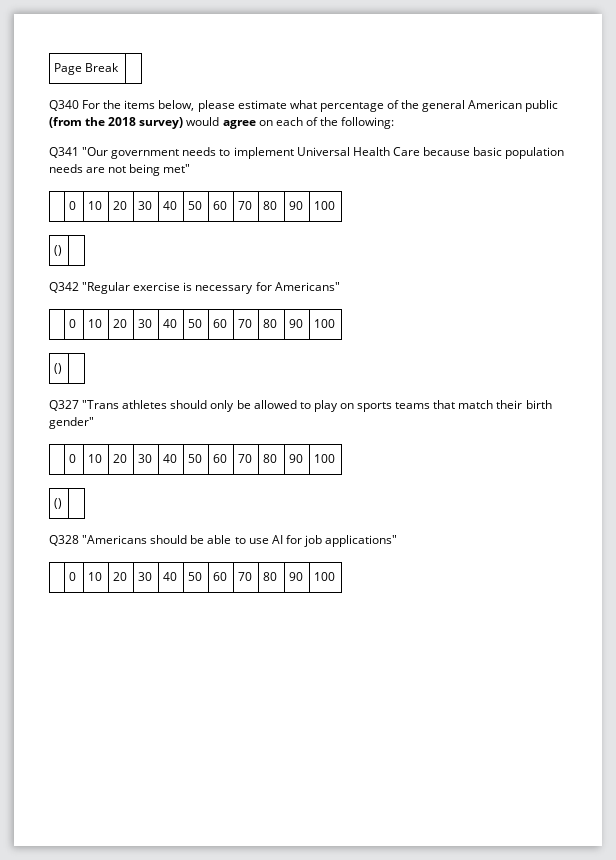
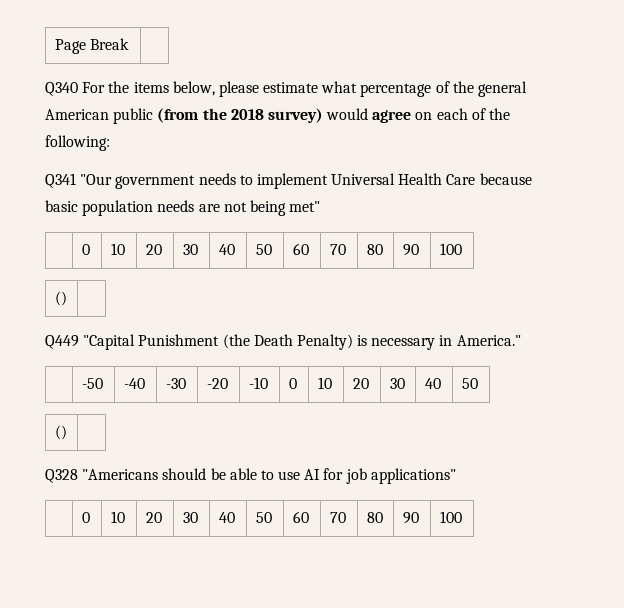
[49,282,340,294] [69,319,77,328] [88,319,103,328] [113,319,128,328] [138,319,153,328] [163,319,178,328] [188,319,203,328] [213,319,228,328] [238,319,253,328] [263,319,278,328] [289,319,304,328] [314,319,336,328] [54,363,63,374] [49,400,552,412] [49,417,94,429] [69,454,77,463] [88,454,103,463] [113,454,128,463] [138,454,153,463] [163,454,178,463] [188,454,203,463] [213,454,228,463] [238,454,253,463] [263,454,278,463] [289,454,304,463] [314,454,336,463] Q342 "Regular exercise is necessary for Americans" // | 0 | 10 | 20 | 30 | 40 | 50 | 60 | 70 | 80 | 90 | 100 // () | // Q327 "Trans athletes should only be allowed to play on sports teams that match their birth gender" // | 0 | 10 | 20 | 30 | 40 | 50 | 60 | 70 | 80 | 90 | 100 -> [45,334,521,350] [81,378,103,389] [123,378,145,389] [165,378,186,389] [206,378,228,389] [248,377,268,389] [288,378,297,389] [317,377,332,389] [352,378,369,389] [389,378,405,389] [424,378,441,389] [461,378,478,389] Q449 "Capital Punishment (the Death Penalty) is necessary in America." // | -50 | -40 | -30 | -20 | -10 | 0 | 10 | 20 | 30 | 40 | 50

